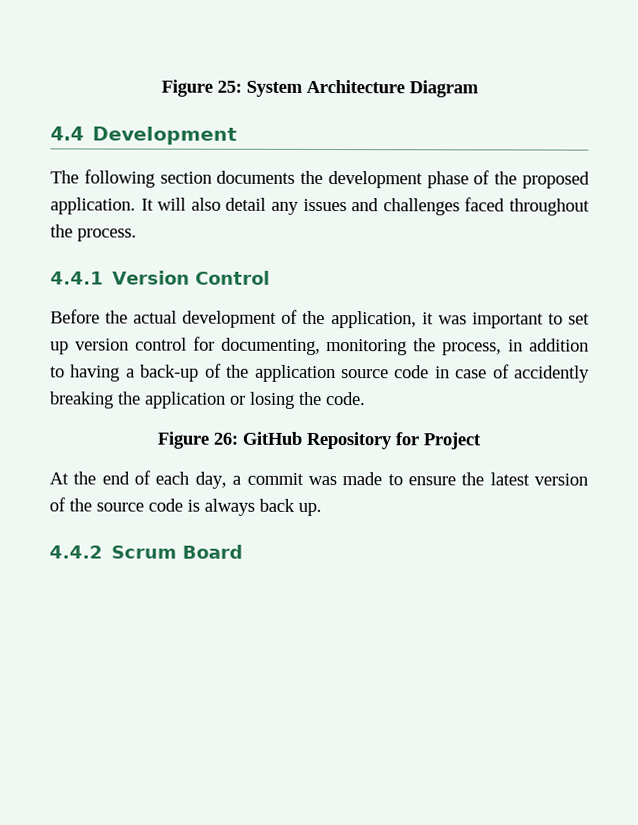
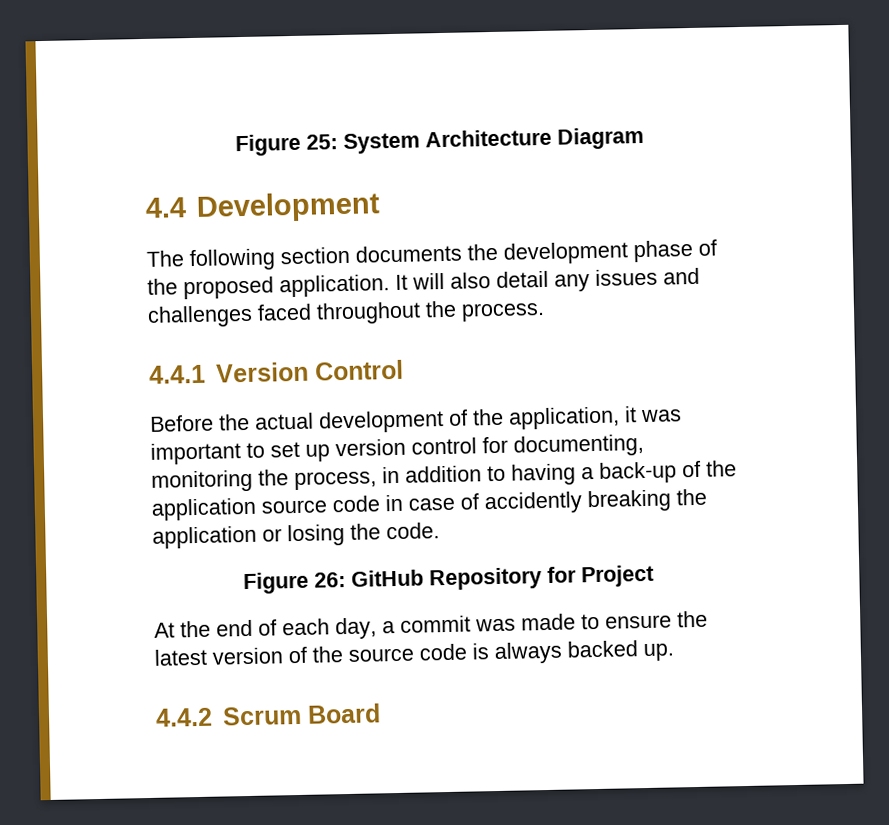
[259,498,295,512] back -> [567,640,638,658] backed

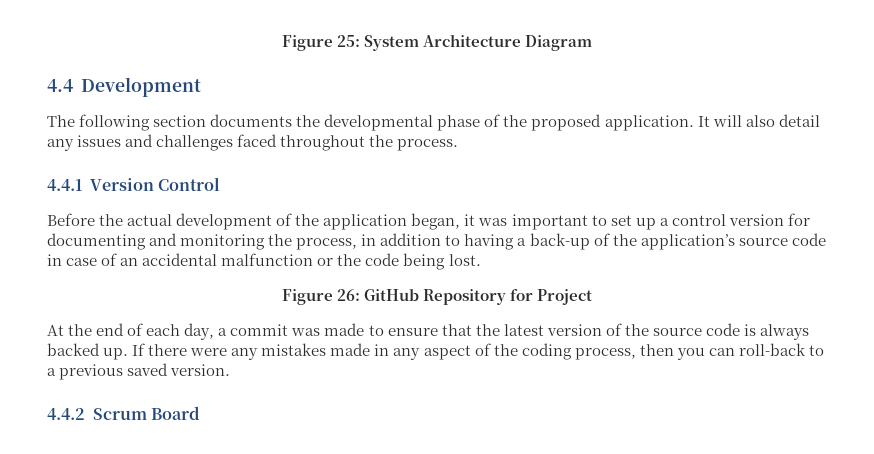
[503,241,629,265] development -> [324,114,434,131] developmental
[508,406,620,430] application, -> [323,213,461,230] application began,
[335,434,644,458] version control for documenting, -> [659,213,810,226] [47,233,178,250] a control version for documenting and
[151,497,257,521] application -> [640,234,735,250] application’s
[484,488,707,515] [152,522,440,549] accidently breaking the application or losing the code. -> [120,253,481,270] an accidental malfunction or the code being lost.
(672, 621) none -> [441,324,472,336] that
(675, 652) none -> [132,343,824,360] [47,363,231,380] If there were any mistakes made in any aspect of the coding process, then you can roll-back to a previous saved version.

